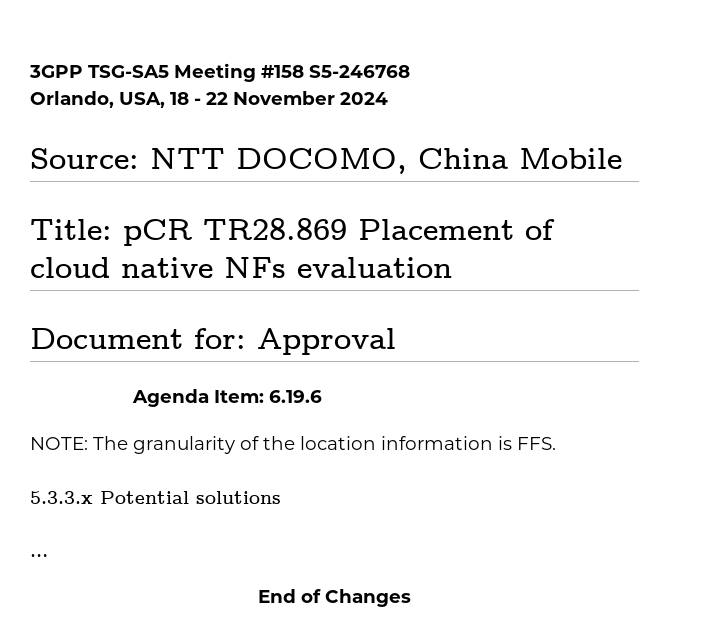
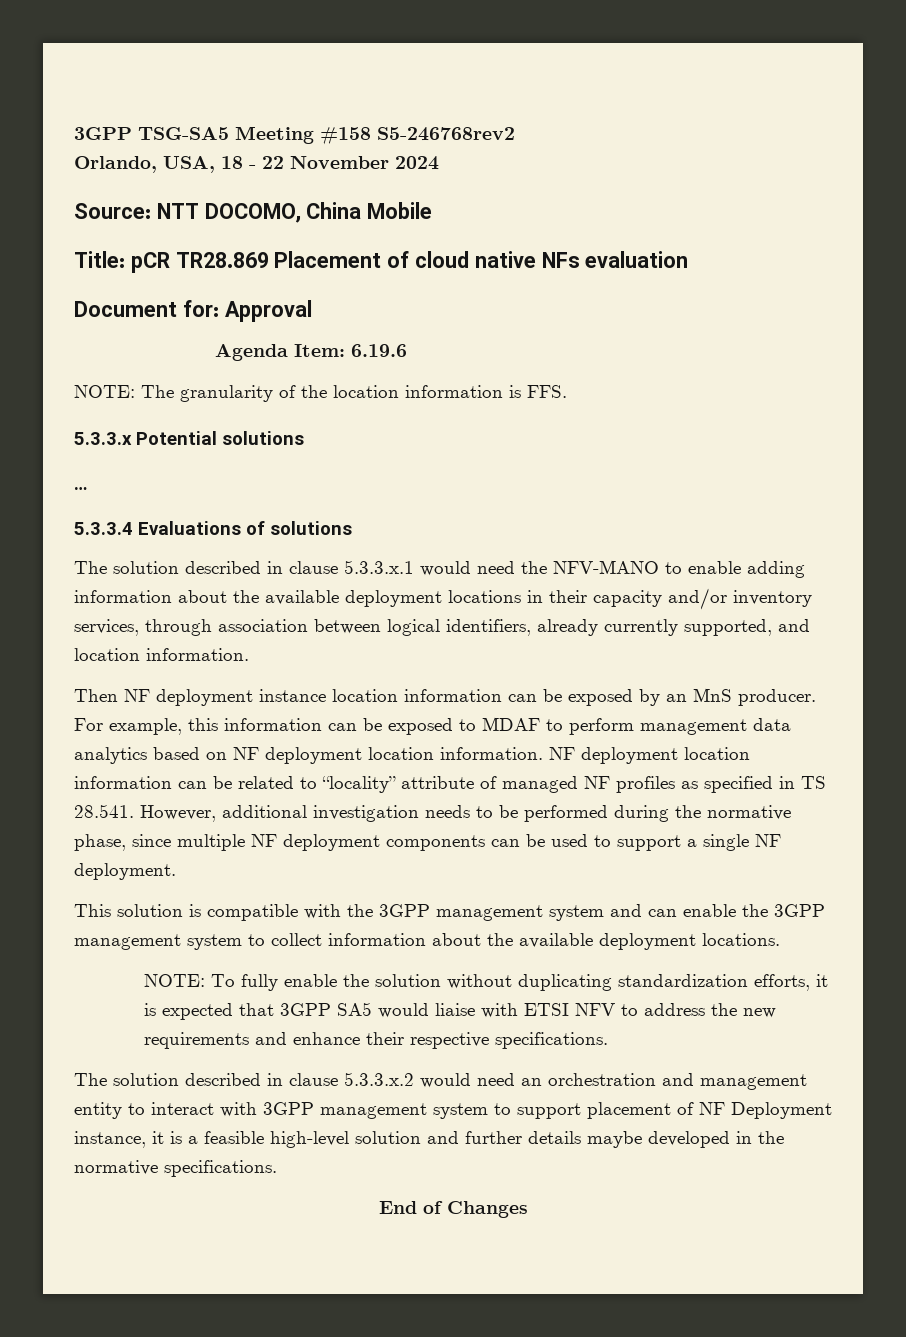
[309,65,410,78] S5-246768 -> [377,127,515,141] S5-246768rev2
(48, 555) none -> [74,521,352,535] [74,560,805,578] [74,588,812,610] [74,619,810,636] [74,648,249,661] [74,688,816,706] [74,717,791,735] [74,747,750,764] [74,776,826,793] [74,804,791,822] [74,834,781,851] [74,863,176,880] [74,904,825,921] [74,933,780,950] [144,974,829,991] [144,1002,777,1020] [144,1032,609,1049] [74,1072,807,1090] [74,1102,832,1119] [74,1131,784,1148] [74,1160,277,1177] // 5.3.3.4 Evaluations of solutions // The solution described in clause 5.3.3.x.1 would need the NFV-MANO to enable adding information about the available deployment locations in their capacity and/or inventory services, through association between logical identifiers, already currently supported, and location information. // Then NF deployment instance location information can be exposed by an MnS producer. For example, this information can be exposed to MDAF to perform management data analytics based on NF deployment location information. NF deployment location information can be related to “locality” attribute of managed NF profiles as specified in TS 28.541. However, additional investigation needs to be performed during the normative phase, since multiple NF deployment components can be used to support a single NF deployment. // This solution is compatible with the 3GPP management system and can enable the 3GPP management system to collect information about the available deployment locations. // NOTE: To fully enable the solution without duplicating standardization efforts, it is expected that 3GPP SA5 would liaise with ETSI NFV to address the new requirements and enhance their respective specifications. // The solution described in clause 5.3.3.x.2 would need an orchestration and management entity to interact with 3GPP management system to support placement of NF Deployment instance, it is a feasible high-level solution and further details maybe developed in the normative specifications.

